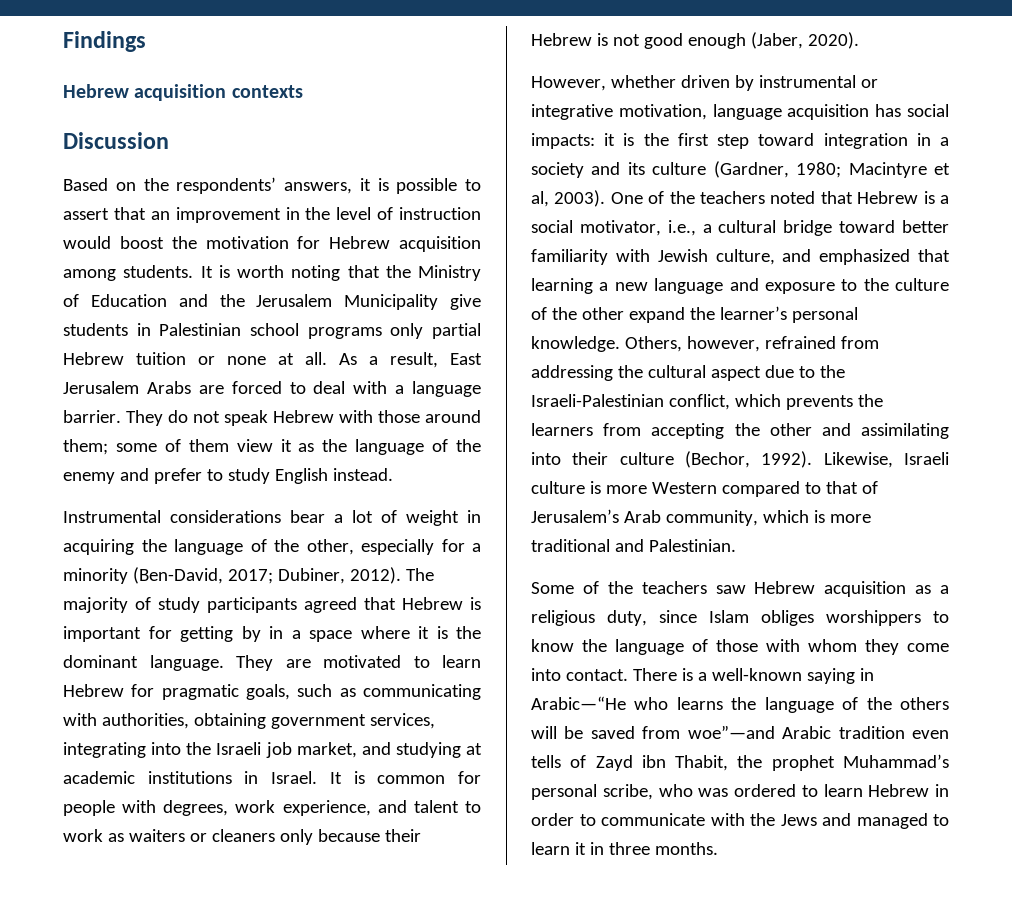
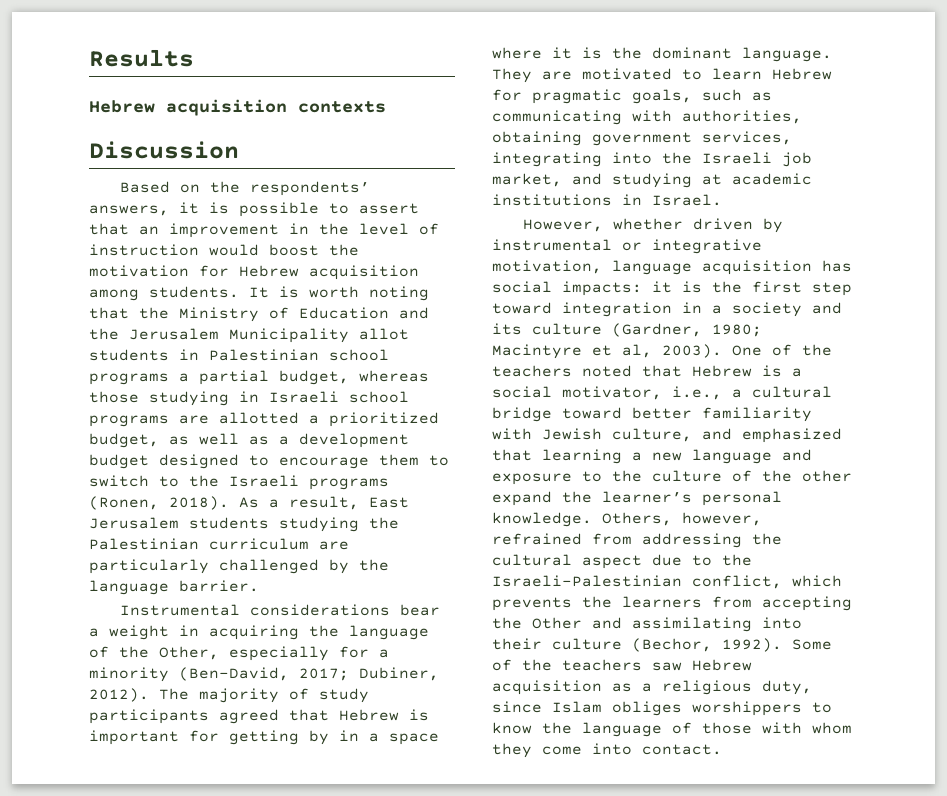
[63,31,146,52] Findings -> [89,49,194,67] Results
[449,294,481,310] give -> [359,328,409,340] allot
[390,323,481,339] [63,352,327,365] only partial Hebrew tuition or none at all. -> [179,370,429,385] [89,391,409,406] [89,412,439,427] [89,433,409,448] [89,454,449,469] [89,475,389,490] [89,496,229,510] a partial budget, whereas those studying in Israeli school programs are allotted a prioritized budget, as well as a development budget designed to encourage them to switch to the Israeli programs (Ronen, 2018).
[146,381,481,397] [63,410,481,426] [63,439,481,455] [63,468,393,484] Arabs are forced to deal with a language barrier. They do not speak Hebrew with those around them; some of them view it as the language of the enemy and prefer to study English instead. -> [189,517,399,532] [89,538,349,550] [89,559,389,574] [89,580,259,595] students studying the Palestinian curriculum are particularly challenged by the language barrier.
[352,510,397,523] lot of -> (99, 632) none
[306,539,354,555] other, -> [159,646,219,660] Other,
[329,771,482,784] [63,800,482,816] [63,829,421,845] [531,32,859,49] It is common for people with degrees, work experience, and talent to work as waiters or cleaners only because their Hebrew is not good enough (Jaber, 2020). -> (722, 200) none
[769,423,812,436] other -> [532,617,582,629] Other
[823,452,949,468] [531,481,878,497] [531,509,871,526] [531,539,736,552] Likewise, Israeli culture is more Western compared to that of Jerusalem’s Arab community, which is more traditional and Palestinian. // -> (782, 645) none
[632,668,874,684] [531,696,950,713] [531,725,949,739] [531,754,949,771] [531,784,949,800] [531,813,949,829] [531,842,718,855] There is a well-known saying in Arabic—“He who learns the language of the others will be saved from woe”—and Arabic tradition even tells of Zayd ibn Thabit, the prophet Muhammad’s personal scribe, who was ordered to learn Hebrew in order to communicate with the Jews and managed to learn it in three months. -> (722, 749) none

